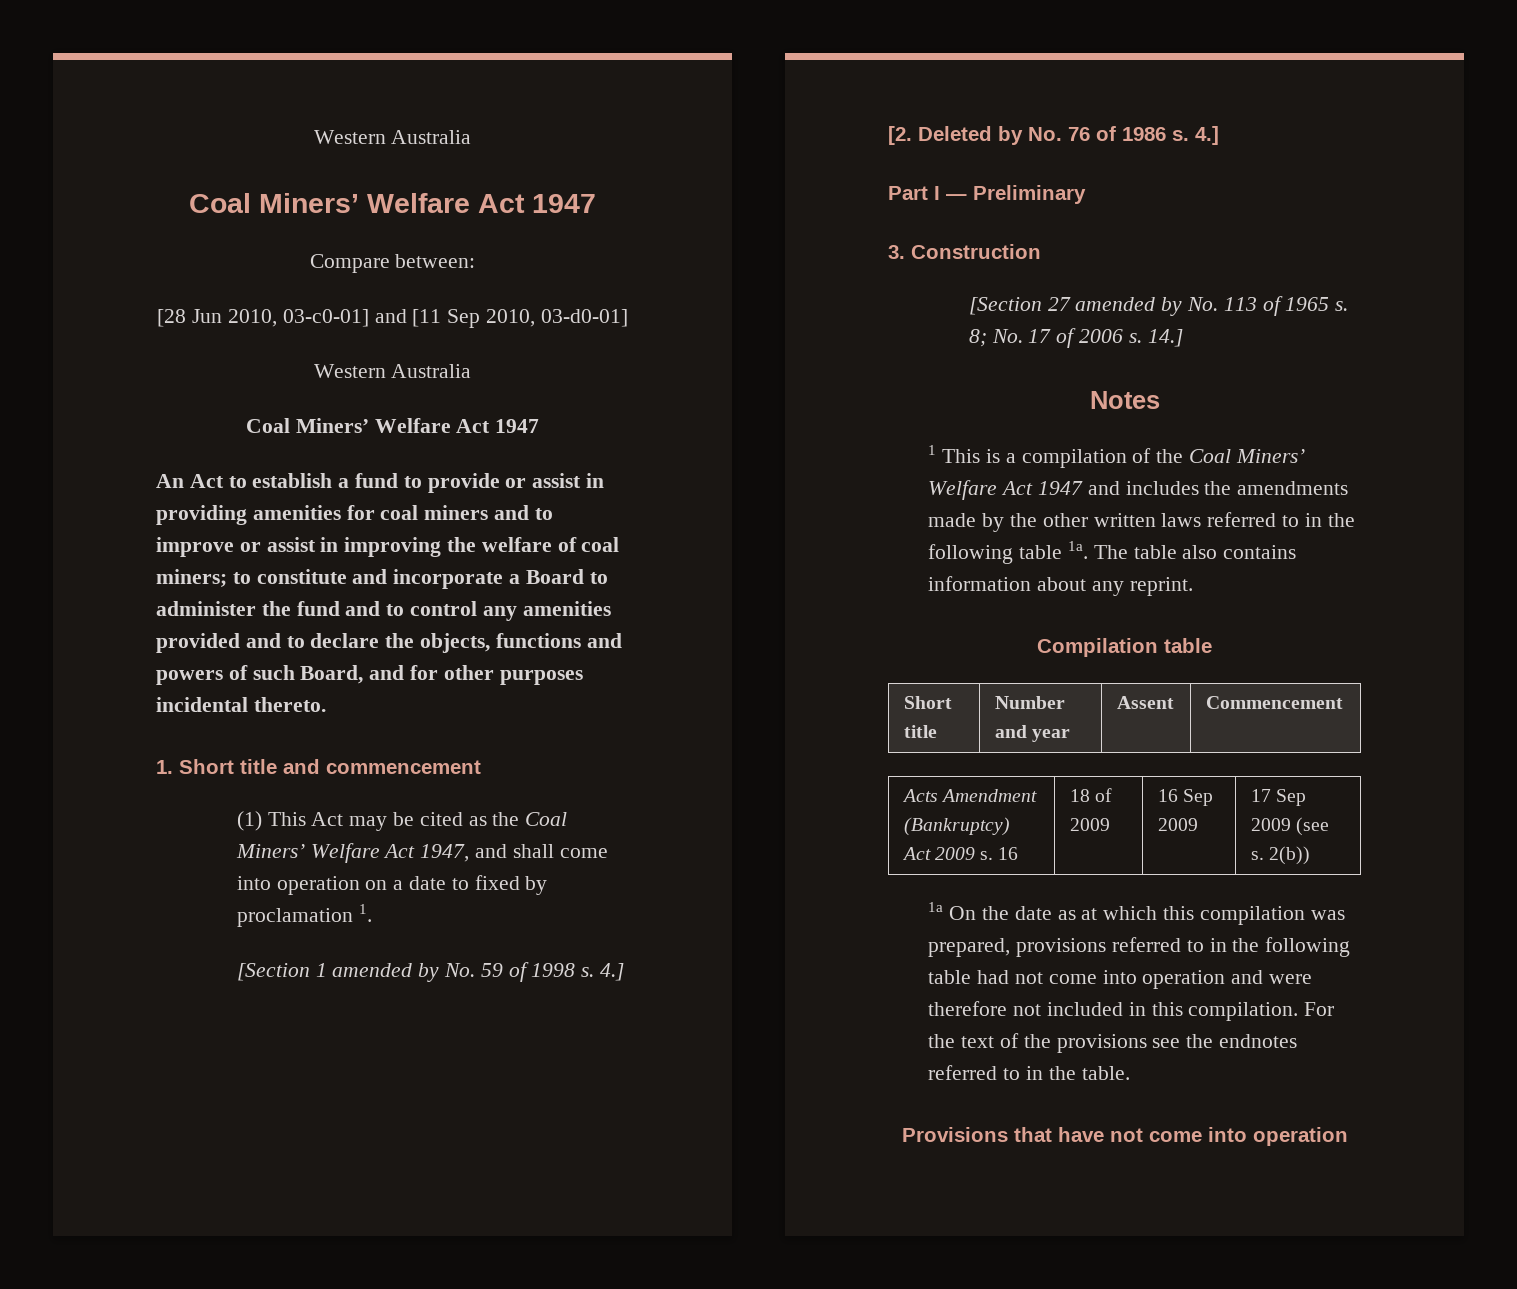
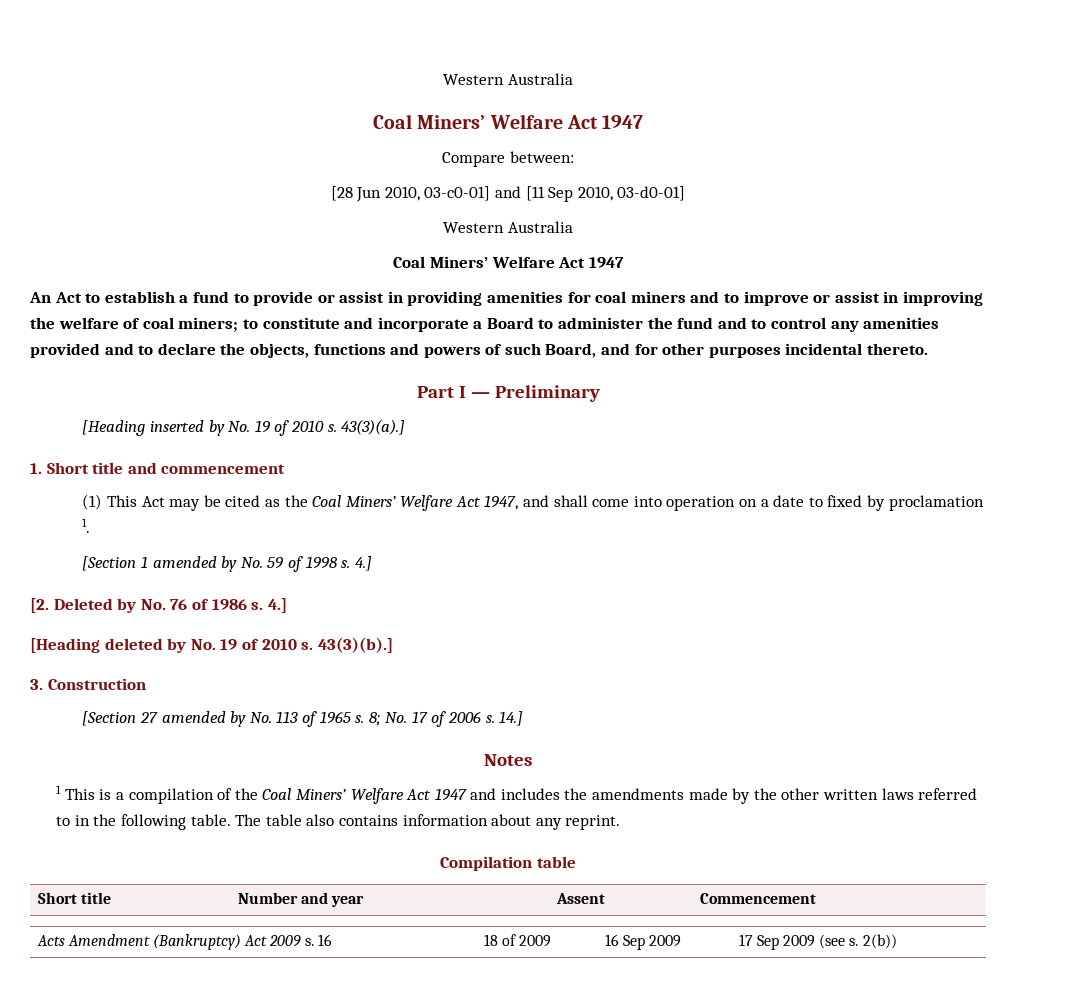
(326, 704) none -> [416,385,600,402] [82,419,406,436] // Part I — Preliminary // [Heading inserted by No. 19 of 2010 s. 43(3)(a).]
[888,185,1086,204] Part I — Preliminary -> [30,637,393,653] [Heading deleted by No. 19 of 2010 s. 43(3)(b).]
[1019,541,1088,559] table 1a. -> [190,814,231,826] table.
[928,902,1345,925] [928,937,1351,957] [928,970,1313,989] [928,1001,1335,1021] [928,1033,1298,1053] [928,1065,1130,1080] [901,1127,1348,1146] // 1a On the date as at which this compilation was prepared, provisions referred to in the following table had not come into operation and were therefore not included in this compilation. For the text of the provisions see the endnotes referred to in the table. // Provisions that have not come into operation -> (897, 941) none

